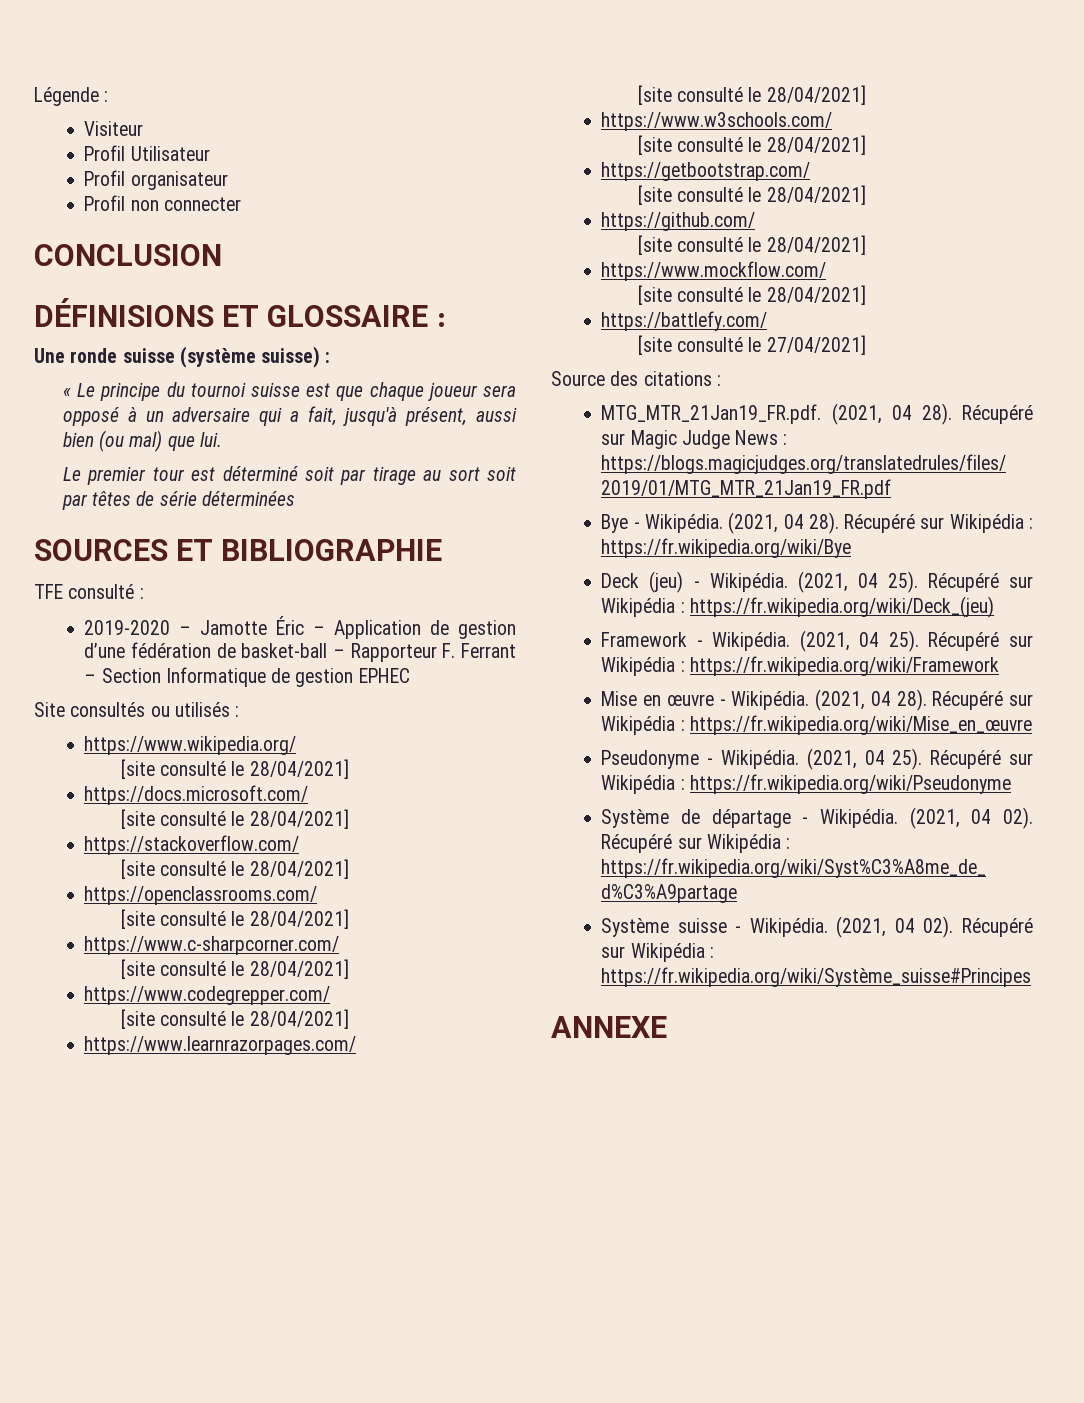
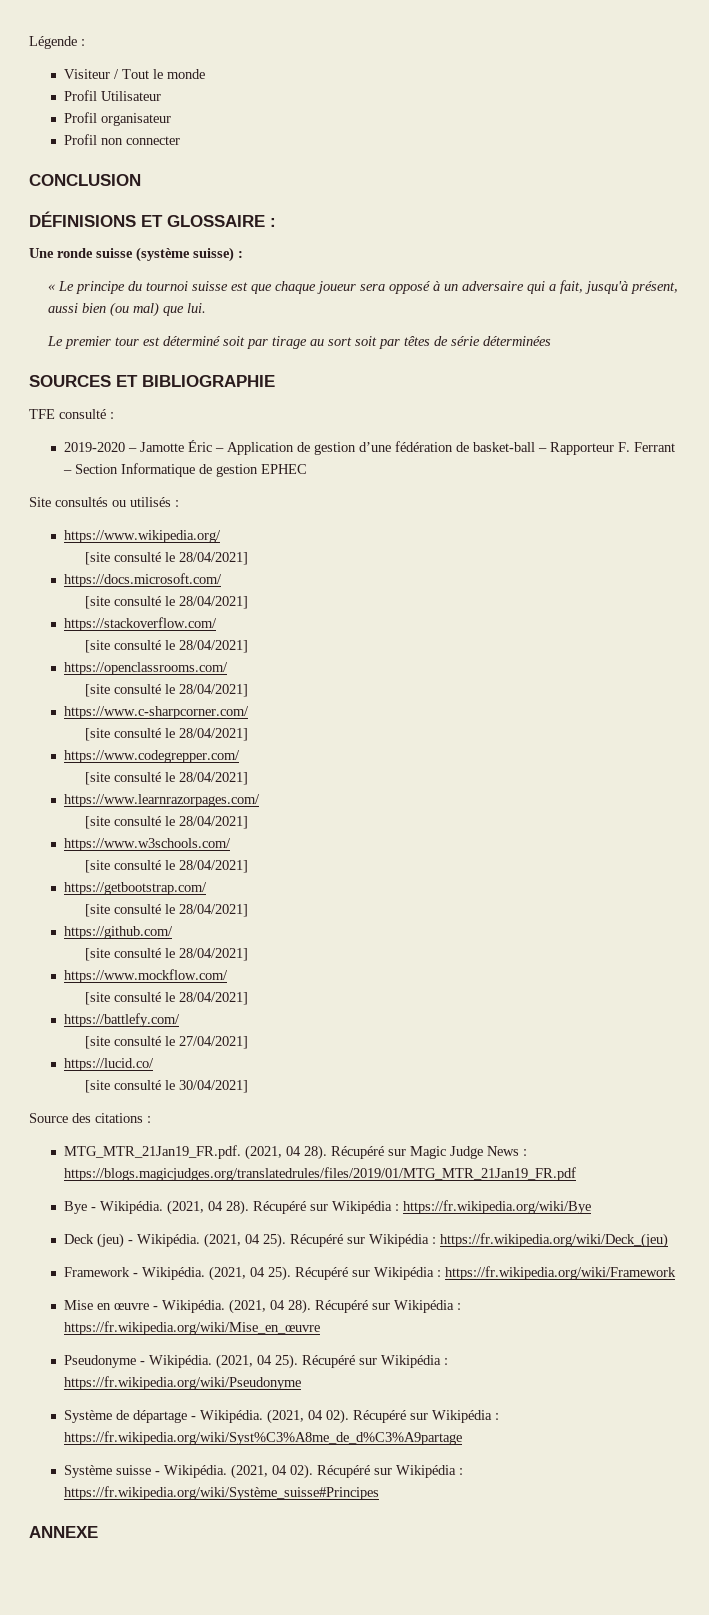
(144, 128) none -> [113,69,205,79] / Tout le monde
(866, 345) none -> [63,1058,154,1071] [84,1080,248,1093] // https://lucid.co/ // [site consulté le 30/04/2021]

